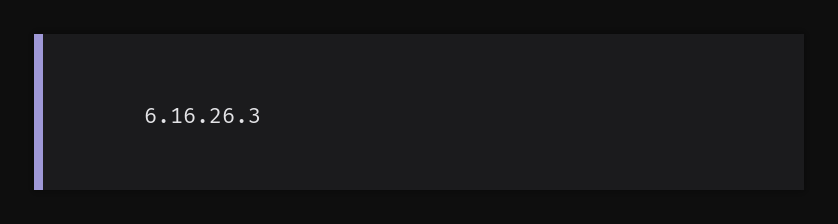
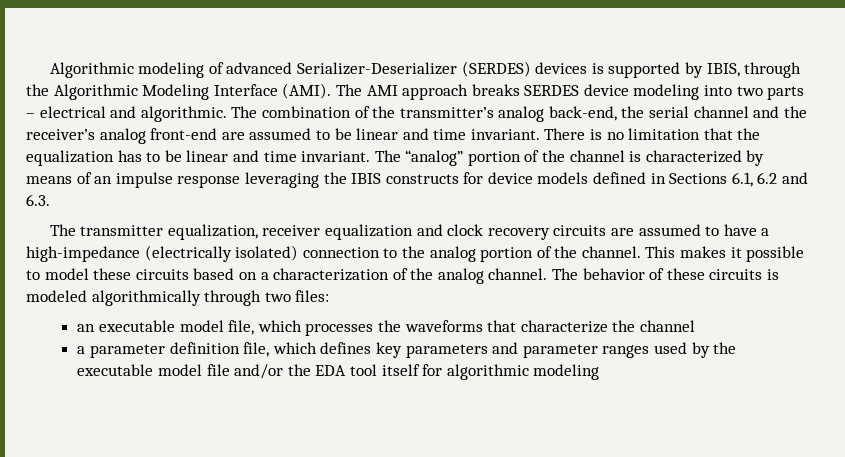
[144,108,261,123] 6.16.26.3 -> [49,61,802,78] [26,83,805,100] [26,106,807,122] [26,128,761,144] [26,150,765,166] [26,172,809,188] [26,194,50,206] [49,224,770,240] [26,245,805,262] [26,268,780,284] [26,290,330,306] [77,320,695,336] [77,342,737,358] [77,364,600,380] Algorithmic modeling of advanced Serializer-Deserializer (SERDES) devices is supported by IBIS, through the Algorithmic Modeling Interface (AMI). The AMI approach breaks SERDES device modeling into two parts – electrical and algorithmic. The combination of the transmitter’s analog back-end, the serial channel and the receiver’s analog front-end are assumed to be linear and time invariant. There is no limitation that the equalization has to be linear and time invariant. The “analog” portion of the channel is characterized by means of an impulse response leveraging the IBIS constructs for device models defined in Sections 6.1, 6.2 and 6.3. // The transmitter equalization, receiver equalization and clock recovery circuits are assumed to have a high-impedance (electrically isolated) connection to the analog portion of the channel. This makes it possible to model these circuits based on a characterization of the analog channel. The behavior of these circuits is modeled algorithmically through two files: // an executable model file, which processes the waveforms that characterize the channel // a parameter definition file, which defines key parameters and parameter ranges used by the executable model file and/or the EDA tool itself for algorithmic modeling

